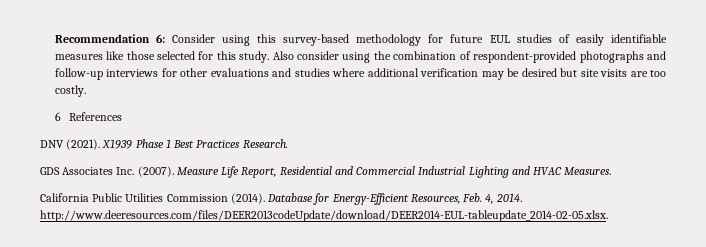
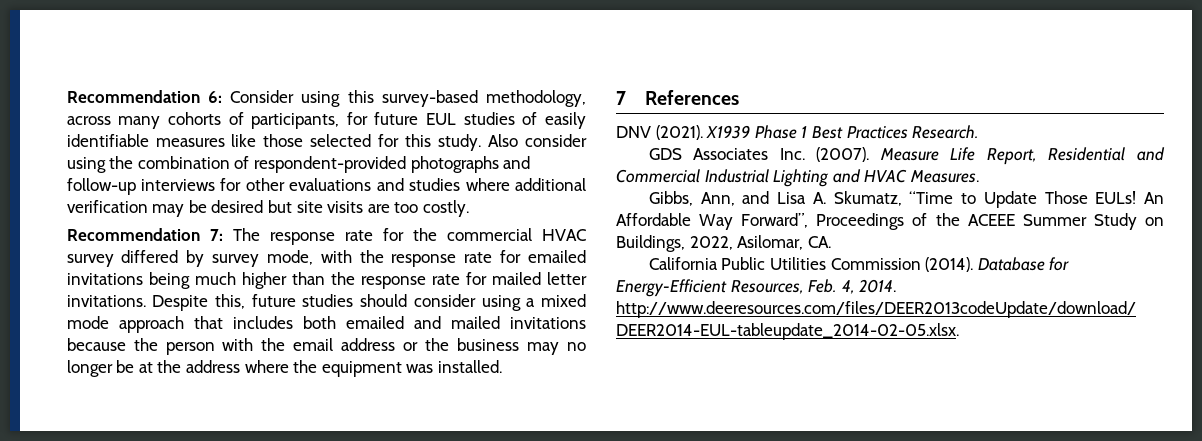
[356,34,422,46] methodology -> [486,90,586,107] [66,112,340,129] methodology, across many cohorts of participants,
[54,112,61,121] 6 -> [66,228,587,245] [66,250,586,267] [66,272,587,289] [66,294,586,311] [66,316,586,333] [66,338,586,355] [66,360,502,377] [616,91,626,105] Recommendation 7: The response rate for the commercial HVAC survey differed by survey mode, with the response rate for emailed invitations being much higher than the response rate for mailed letter invitations. Despite this, future studies should consider using a mixed mode approach that includes both emailed and mailed invitations because the person with the email address or the business may no longer be at the address where the equipment was installed. // 7
(612, 171) none -> [648,191,1164,208] [616,213,1164,230] [616,235,831,252] // Gibbs, Ann, and Lisa A. Skumatz, “Time to Update Those EULs! An Affordable Way Forward”, Proceedings of the ACEEE Summer Study on Buildings, 2022, Asilomar, CA.

